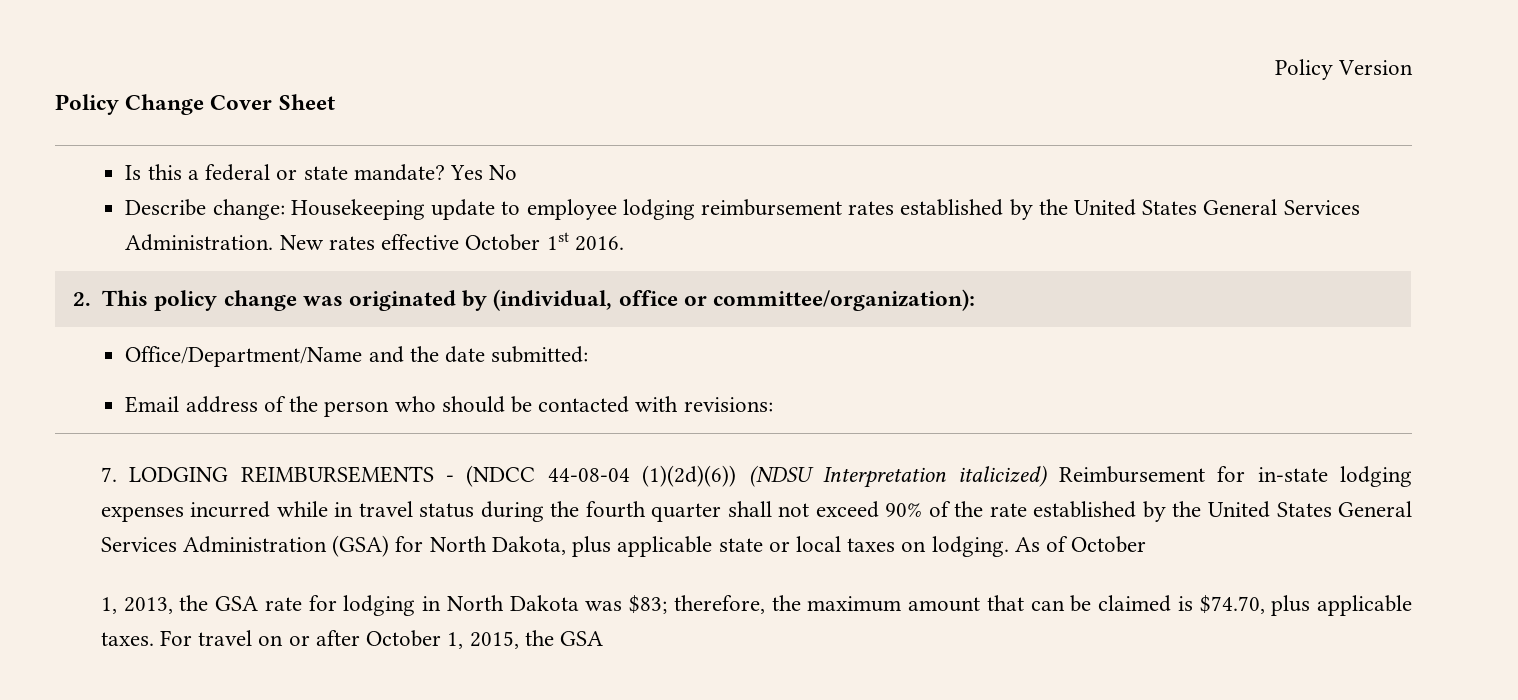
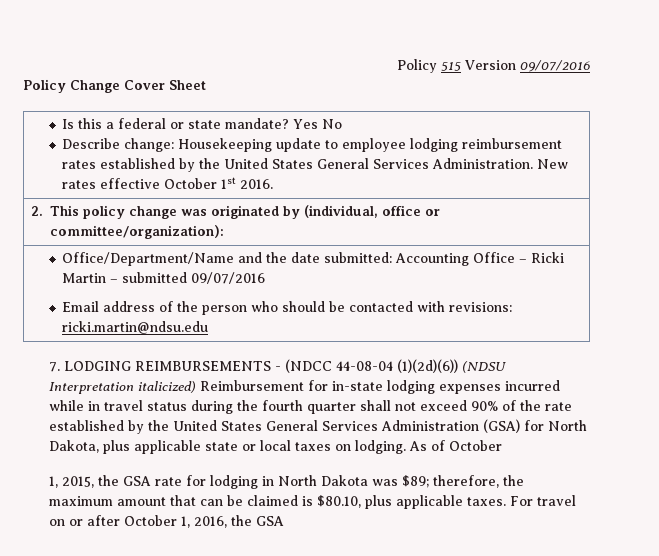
[1274,59,1333,80] Policy -> [397,59,461,73] Policy 515
(1413, 67) none -> [520,60,590,72] 09/07/2016
(589, 354) none -> [395,252,565,266] [62,272,266,284] Accounting Office – Ricki Martin – submitted 09/07/2016
(773, 404) none -> [62,321,209,334] ricki.martin@ndsu.edu
[123,597,173,614] 2013, -> [62,476,95,488] 2015,
[629,595,668,614] $83; -> [402,475,430,488] $89;
[1199,595,1265,614] $74.70, -> [317,495,362,508] $80.10,
[469,631,519,649] 2015, -> [194,516,228,528] 2016,

